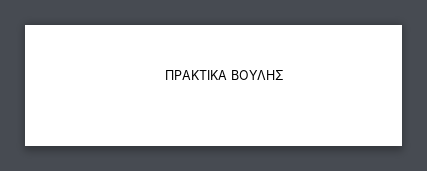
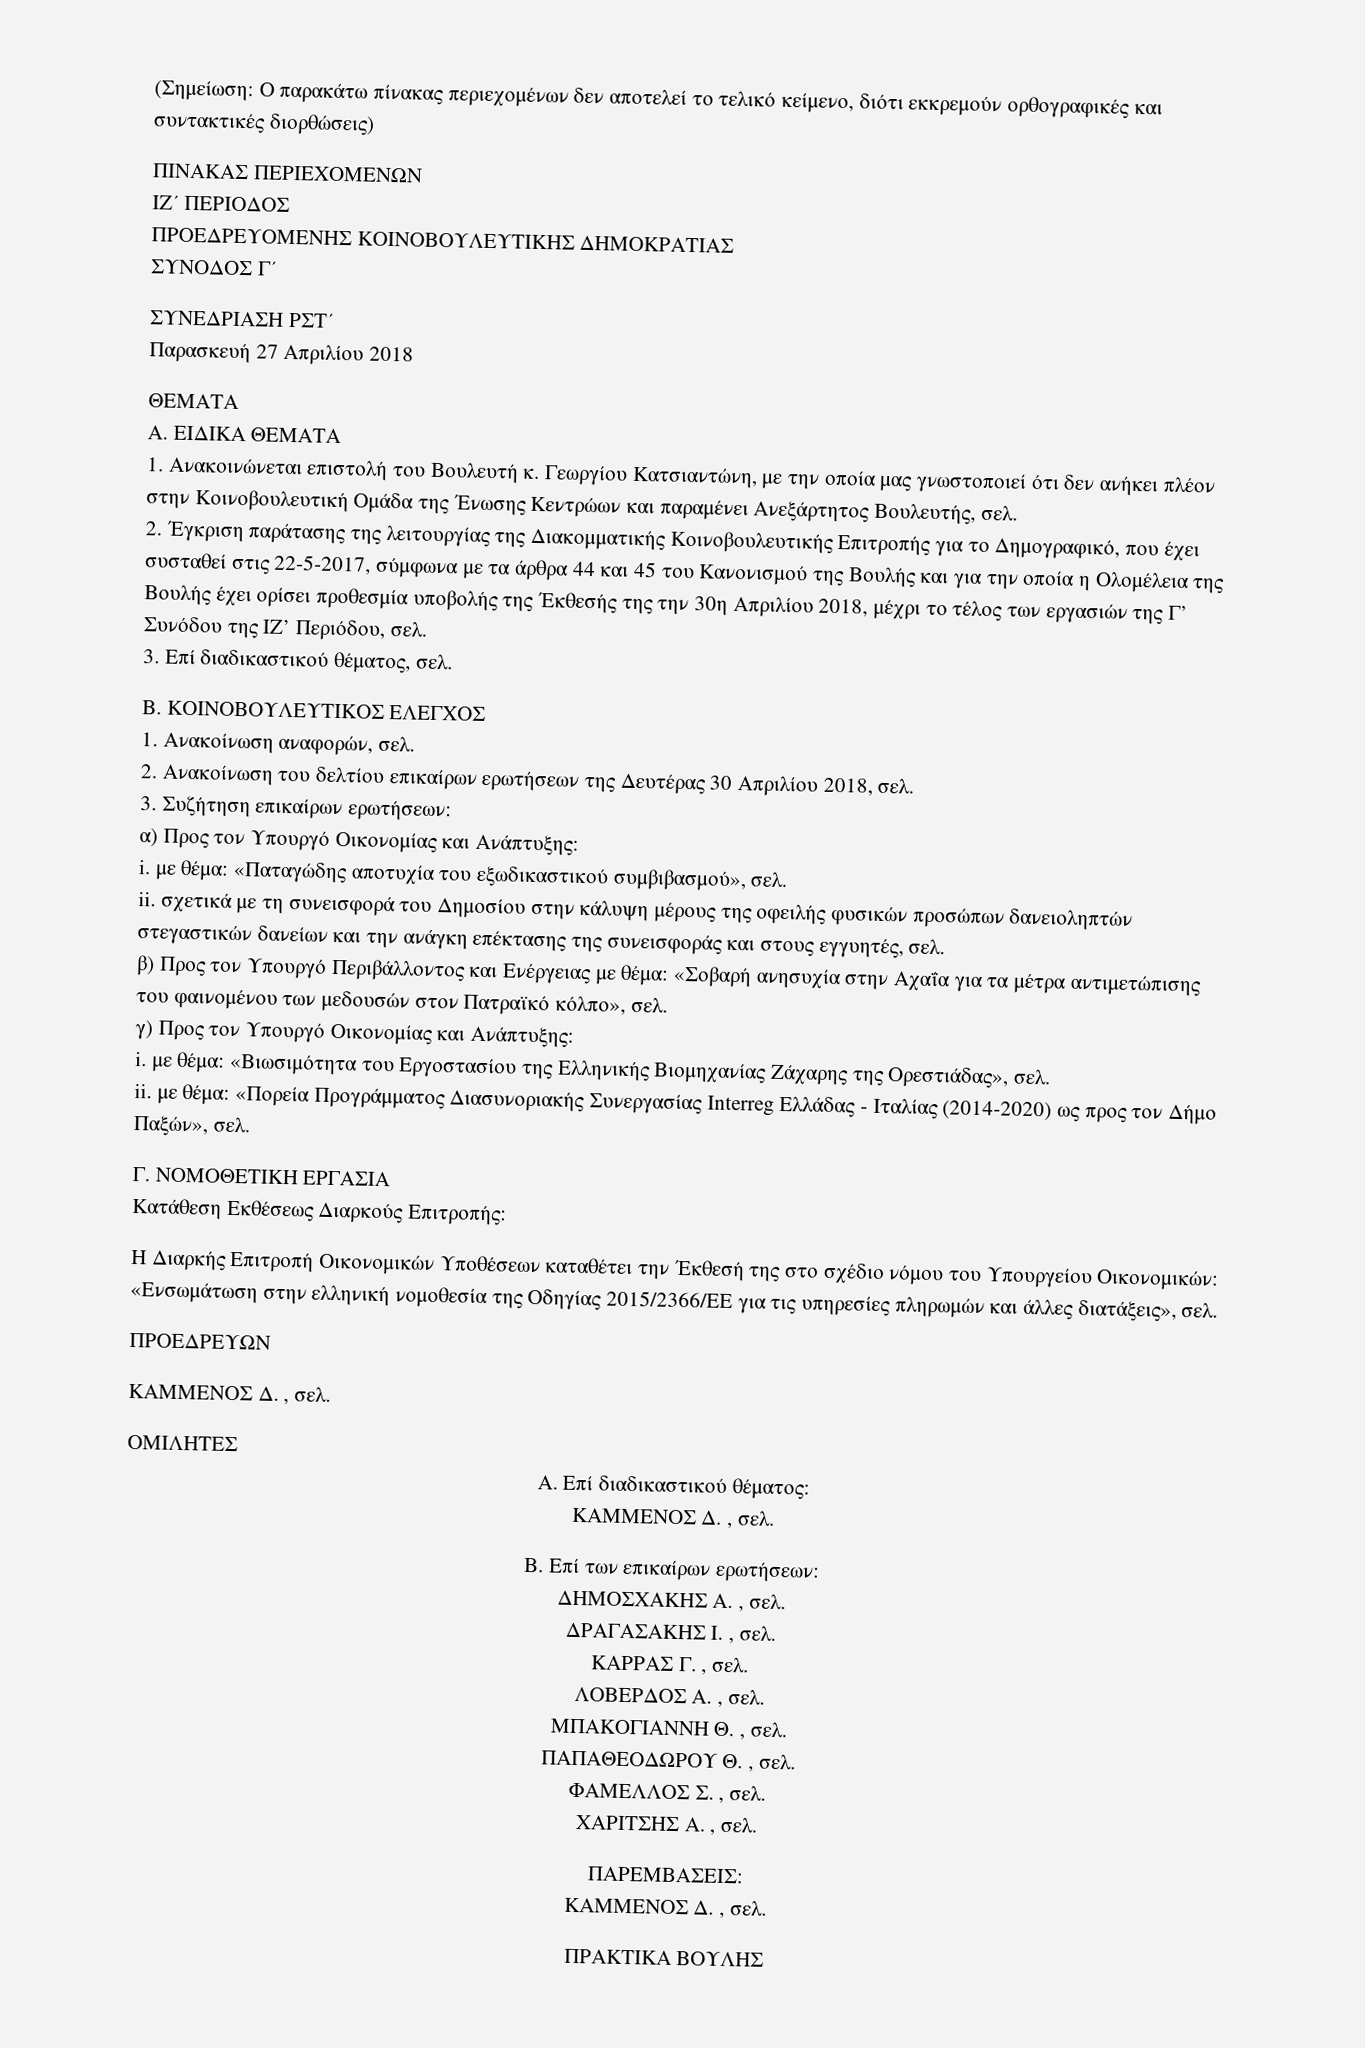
(165, 75) none -> [154,80,1163,119] [153,112,375,136] [152,163,423,183] [152,195,290,212] [151,227,735,253] [150,259,277,276] [149,310,334,328] [149,342,415,366] [148,393,239,409] [147,425,342,444] [146,457,1216,497] [146,489,1018,525] [145,520,1200,562] [145,552,1226,594] [144,584,1189,625] [143,616,428,641] [143,649,453,674] [142,700,487,721] [141,732,416,756] [140,764,915,797] [140,795,453,822] [139,828,580,856] [138,859,789,892] [138,891,1134,932] [137,924,946,959] [136,955,1202,997] [136,988,668,1016] [135,1020,575,1048] [135,1051,1052,1089] [134,1083,1218,1125] [133,1115,251,1137] [132,1167,391,1187] [131,1197,508,1226] [131,1249,1220,1291] [130,1281,1219,1322] [129,1332,271,1350] [128,1383,332,1405] [127,1434,238,1452] [536,1475,810,1500] [570,1507,775,1529] [523,1557,820,1583] [556,1590,786,1612] [564,1622,776,1644] [590,1655,750,1675] [573,1686,765,1707] [549,1718,788,1740] [540,1750,796,1772] [567,1782,767,1803] [574,1815,759,1835] [587,1866,744,1884] [563,1897,767,1919] (Σημείωση: Ο παρακάτω πίνακας περιεχομένων δεν αποτελεί το τελικό κείμενο, διότι εκκρεμούν ορθογραφικές και συντακτικές διορθώσεις) // ΠΙΝΑΚΑΣ ΠΕΡΙΕΧΟΜΕΝΩΝ // ΙΖ΄ ΠΕΡΙΟΔΟΣ // ΠΡΟΕΔΡΕΥΟΜΕΝΗΣ ΚΟΙΝΟΒΟΥΛΕΥΤΙΚΗΣ ΔΗΜΟΚΡΑΤΙΑΣ // ΣΥΝΟΔΟΣ Γ΄ // ΣΥΝΕΔΡΙΑΣΗ ΡΣΤ΄ // Παρασκευή 27 Απριλίου 2018 // ΘΕΜΑΤΑ // Α. ΕΙΔΙΚΑ ΘΕΜΑΤΑ // 1. Ανακοινώνεται επιστολή του Βουλευτή κ. Γεωργίου Κατσιαντώνη, με την οποία μας γνωστοποιεί ότι δεν ανήκει πλέον στην Κοινοβουλευτική Ομάδα της Ένωσης Κεντρώων και παραμένει Ανεξάρτητος Βουλευτής, σελ. // 2. Έγκριση παράτασης της λειτουργίας της Διακομματικής Κοινοβουλευτικής Επιτροπής για το Δημογραφικό, που έχει συσταθεί στις 22-5-2017, σύμφωνα με τα άρθρα 44 και 45 του Κανονισμού της Βουλής και για την οποία η Ολομέλεια της Βουλής έχει ορίσει προθεσμία υποβολής της Έκθεσής της την 30η Απριλίου 2018, μέχρι το τέλος των εργασιών της Γ’ Συνόδου της ΙΖ’ Περιόδου, σελ. // 3. Επί διαδικαστικού θέματος, σελ. // Β. ΚΟΙΝΟΒΟΥΛΕΥΤΙΚΟΣ ΕΛΕΓΧΟΣ // 1. Ανακοίνωση αναφορών, σελ. // 2. Ανακοίνωση του δελτίου επικαίρων ερωτήσεων της Δευτέρας 30 Απριλίου 2018, σελ. // 3. Συζήτηση επικαίρων ερωτήσεων: // α) Προς τον Υπουργό Οικονομίας και Ανάπτυξης: // i. με θέμα: «Παταγώδης αποτυχία του εξωδικαστικού συμβιβασμού», σελ. // ii. σχετικά με τη συνεισφορά του Δημοσίου στην κάλυψη μέρους της οφειλής φυσικών προσώπων δανειοληπτών στεγαστικών δανείων και την ανάγκη επέκτασης της συνεισφοράς και στους εγγυητές, σελ. // β) Προς τον Υπουργό Περιβάλλοντος και Ενέργειας με θέμα: «Σοβαρή ανησυχία στην Αχαΐα για τα μέτρα αντιμετώπισης του φαινομένου των μεδουσών στον Πατραϊκό κόλπο», σελ. // γ) Προς τον Υπουργό Οικονομίας και Ανάπτυξης: // i. με θέμα: «Βιωσιμότητα του Εργοστασίου της Ελληνικής Βιομηχανίας Ζάχαρης της Ορεστιάδας», σελ. // ii. με θέμα: «Πορεία Προγράμματος Διασυνοριακής Συνεργασίας Interreg Ελλάδας - Ιταλίας (2014-2020) ως προς τον Δήμο Παξών», σελ. // Γ. ΝΟΜΟΘΕΤΙΚΗ ΕΡΓΑΣΙΑ // Κατάθεση Εκθέσεως Διαρκούς Επιτροπής: // Η Διαρκής Επιτροπή Οικονομικών Υποθέσεων καταθέτει την Έκθεσή της στο σχέδιο νόμου του Υπουργείου Οικονομικών: «Ενσωμάτωση στην ελληνική νομοθεσία της Οδηγίας 2015/2366/ΕΕ για τις υπηρεσίες πληρωμών και άλλες διατάξεις», σελ. // ΠΡΟΕΔΡΕΥΩΝ // ΚΑΜΜΕΝΟΣ Δ. , σελ. // ΟΜΙΛΗΤΕΣ // Α. Επί διαδικαστικού θέματος: // ΚΑΜΜΕΝΟΣ Δ. , σελ. // Β. Επί των επικαίρων ερωτήσεων: // ΔΗΜΟΣΧΑΚΗΣ Α. , σελ. // ΔΡΑΓΑΣΑΚΗΣ Ι. , σελ. // ΚΑΡΡΑΣ Γ. , σελ. // ΛΟΒΕΡΔΟΣ Α. , σελ. // ΜΠΑΚΟΓΙΑΝΝΗ Θ. , σελ. // ΠΑΠΑΘΕΟΔΩΡΟΥ Θ. , σελ. // ΦΑΜΕΛΛΟΣ Σ. , σελ. // ΧΑΡΙΤΣΗΣ Α. , σελ. // ΠΑΡΕΜΒΑΣΕΙΣ: // ΚΑΜΜΕΝΟΣ Δ. , σελ. //

